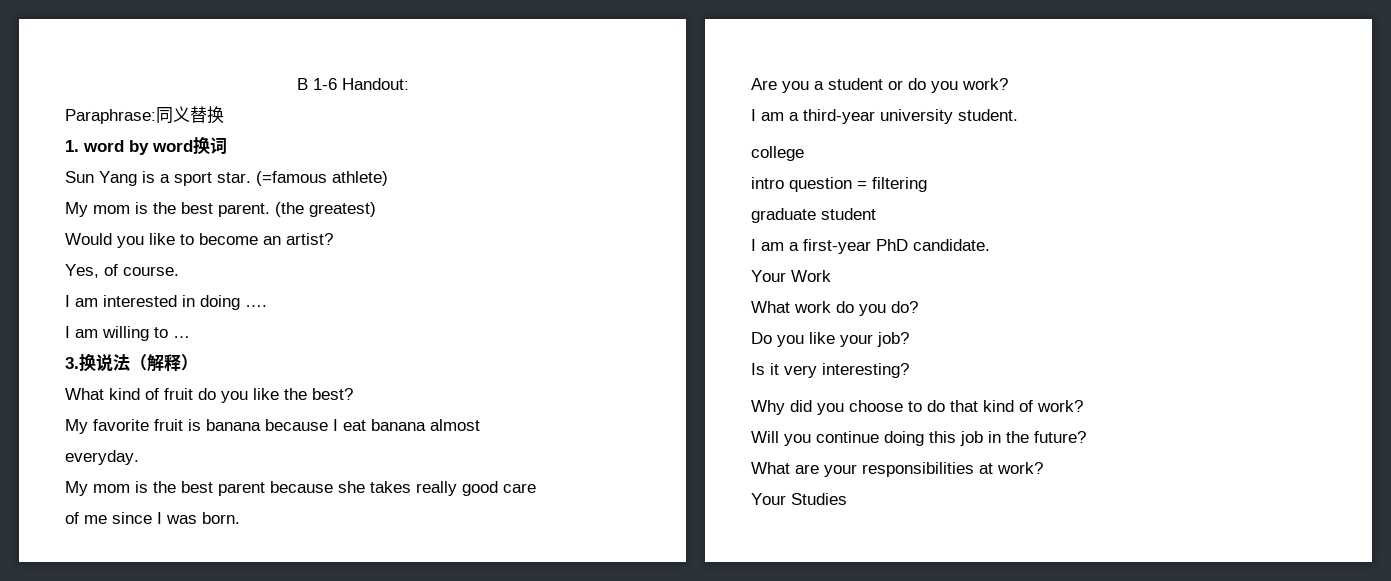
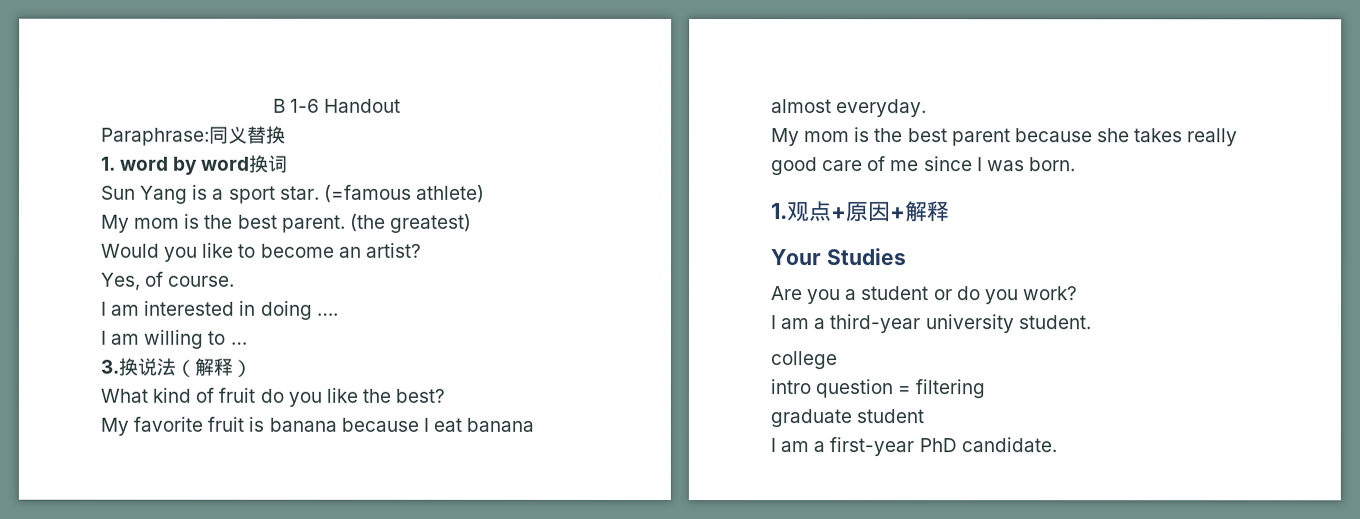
[341,78,409,90] Handout: -> [324,98,402,113] Handout
(480, 425) // -> (832, 106) none
(536, 488) // -> (864, 166) none
(240, 518) none -> [771,201,950,223] [770,248,907,266] // 1.观点+原因+解释 // Your Studies
[751,270,831,282] [751,301,918,316] [751,332,909,347] [751,363,909,378] [751,400,1083,415] [751,431,1086,446] [751,462,1043,477] [751,493,847,505] // Your Work // What work do you do? // Do you like your job? // Is it very interesting? // Why did you choose to do that kind of work? // Will you continue doing this job in the future? // What are your responsibilities at work? // Your Studies -> (1057, 445) none

